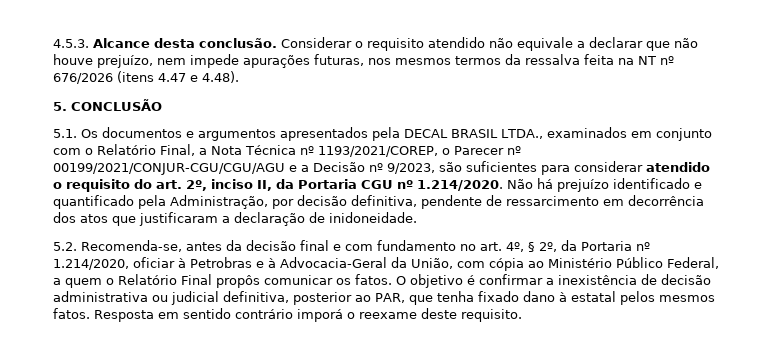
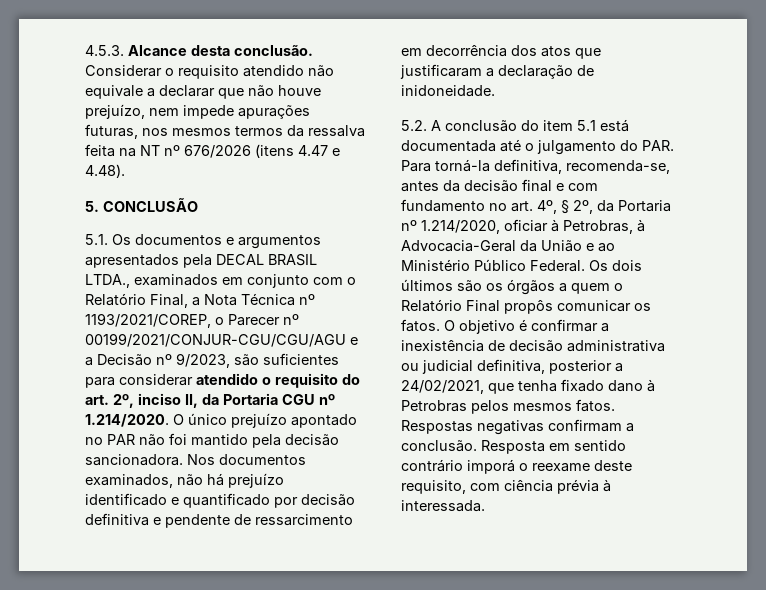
[507,179,533,189] Não -> [173,413,357,428] [85,433,339,448] [85,454,306,466] [85,474,203,488] O único prejuízo apontado no PAR não foi mantido pela decisão sancionadora. Nos documentos examinados, não
[138,195,417,209] pela Administração, por decisão definitiva, -> [274,494,355,508] [85,513,161,526] por decisão definitiva e
[81,240,182,252] Recomenda-se, -> [431,119,629,132] [401,139,674,155] [401,159,670,174] A conclusão do item 5.1 está documentada até o julgamento do PAR. Para torná-la definitiva, recomenda-se,
[190,257,264,268] Petrobras e -> [563,220,633,234] Petrobras,
[411,257,719,271] União, com cópia ao Ministério Público Federal, -> [541,240,615,252] [401,259,642,272] [401,279,555,295] União e ao Ministério Público Federal. Os dois últimos são os órgãos
[355,293,405,303] ao PAR, -> [615,363,623,372] [401,380,484,394] a 24/02/2021,
[571,291,616,302] estatal -> [401,400,467,412] Petrobras
(90, 313) none -> [401,419,634,435] [401,440,477,452] Respostas negativas confirmam a conclusão.
[461,309,522,322] requisito. -> [401,479,611,494] [401,500,485,512] requisito, com ciência prévia à interessada.

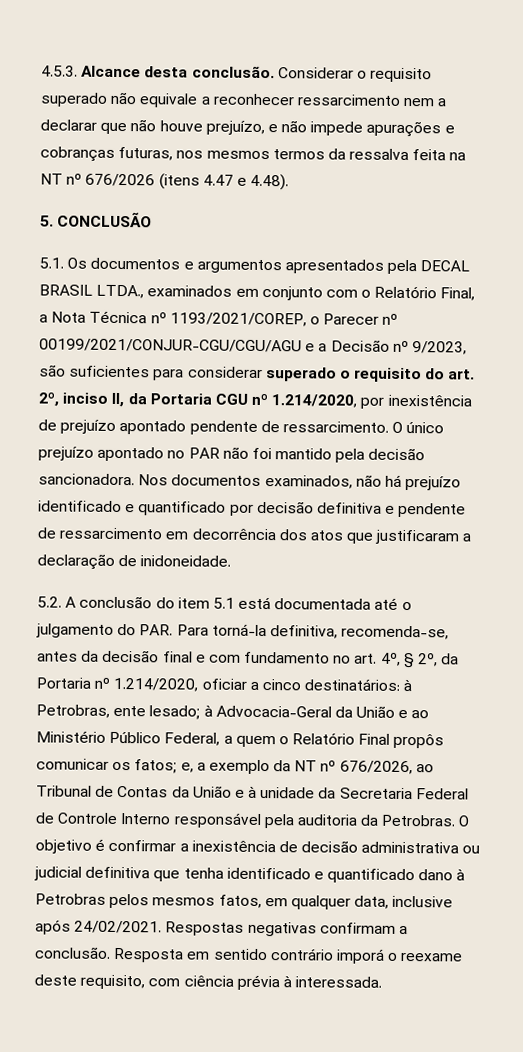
[243,65,304,77] atendido -> [40,92,108,107] superado
(155, 92) none -> [212,93,447,107] reconhecer ressarcimento nem a
[149,105,310,119] nem impede apurações -> [267,120,455,138] [40,146,115,162] e não impede apurações e cobranças
[196,373,258,385] atendido -> [265,367,337,382] superado
[85,414,169,427] 1.214/2020. -> [271,394,472,409] [38,419,389,435] 1.214/2020, por inexistência de prejuízo apontado pendente de ressarcimento.
[551,219,633,234] à Petrobras, -> [249,678,413,692] [36,704,201,720] a cinco destinatários: à Petrobras, ente lesado;
[530,260,642,272] [401,279,555,295] Federal. Os dois últimos são os órgãos -> [164,732,221,746] Federal,
[401,319,440,332] fatos. -> [134,759,434,775] [36,785,469,800] [35,812,456,829] fatos; e, a exemplo da NT nº 676/2026, ao Tribunal de Contas da União e à unidade da Secretaria Federal de Controle Interno responsável pela auditoria da Petrobras.
[477,359,623,374] [401,379,604,394] definitiva, posterior a 24/02/2021, que tenha fixado -> [85,866,416,884] definitiva que tenha identificado e quantificado
[576,399,615,412] fatos. -> [218,894,454,910] [35,919,163,935] fatos, em qualquer data, inclusive após 24/02/2021.

